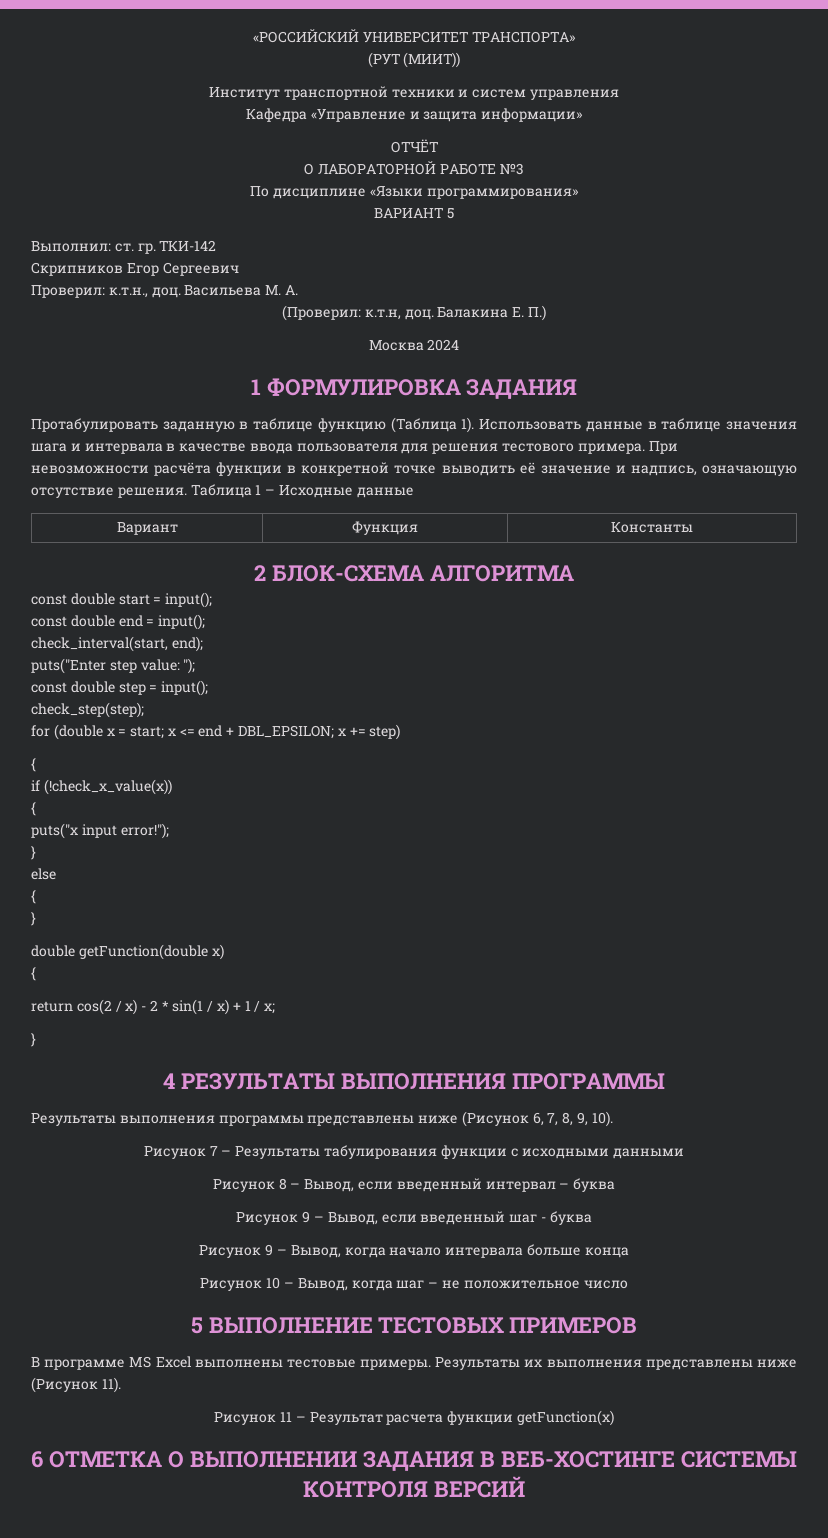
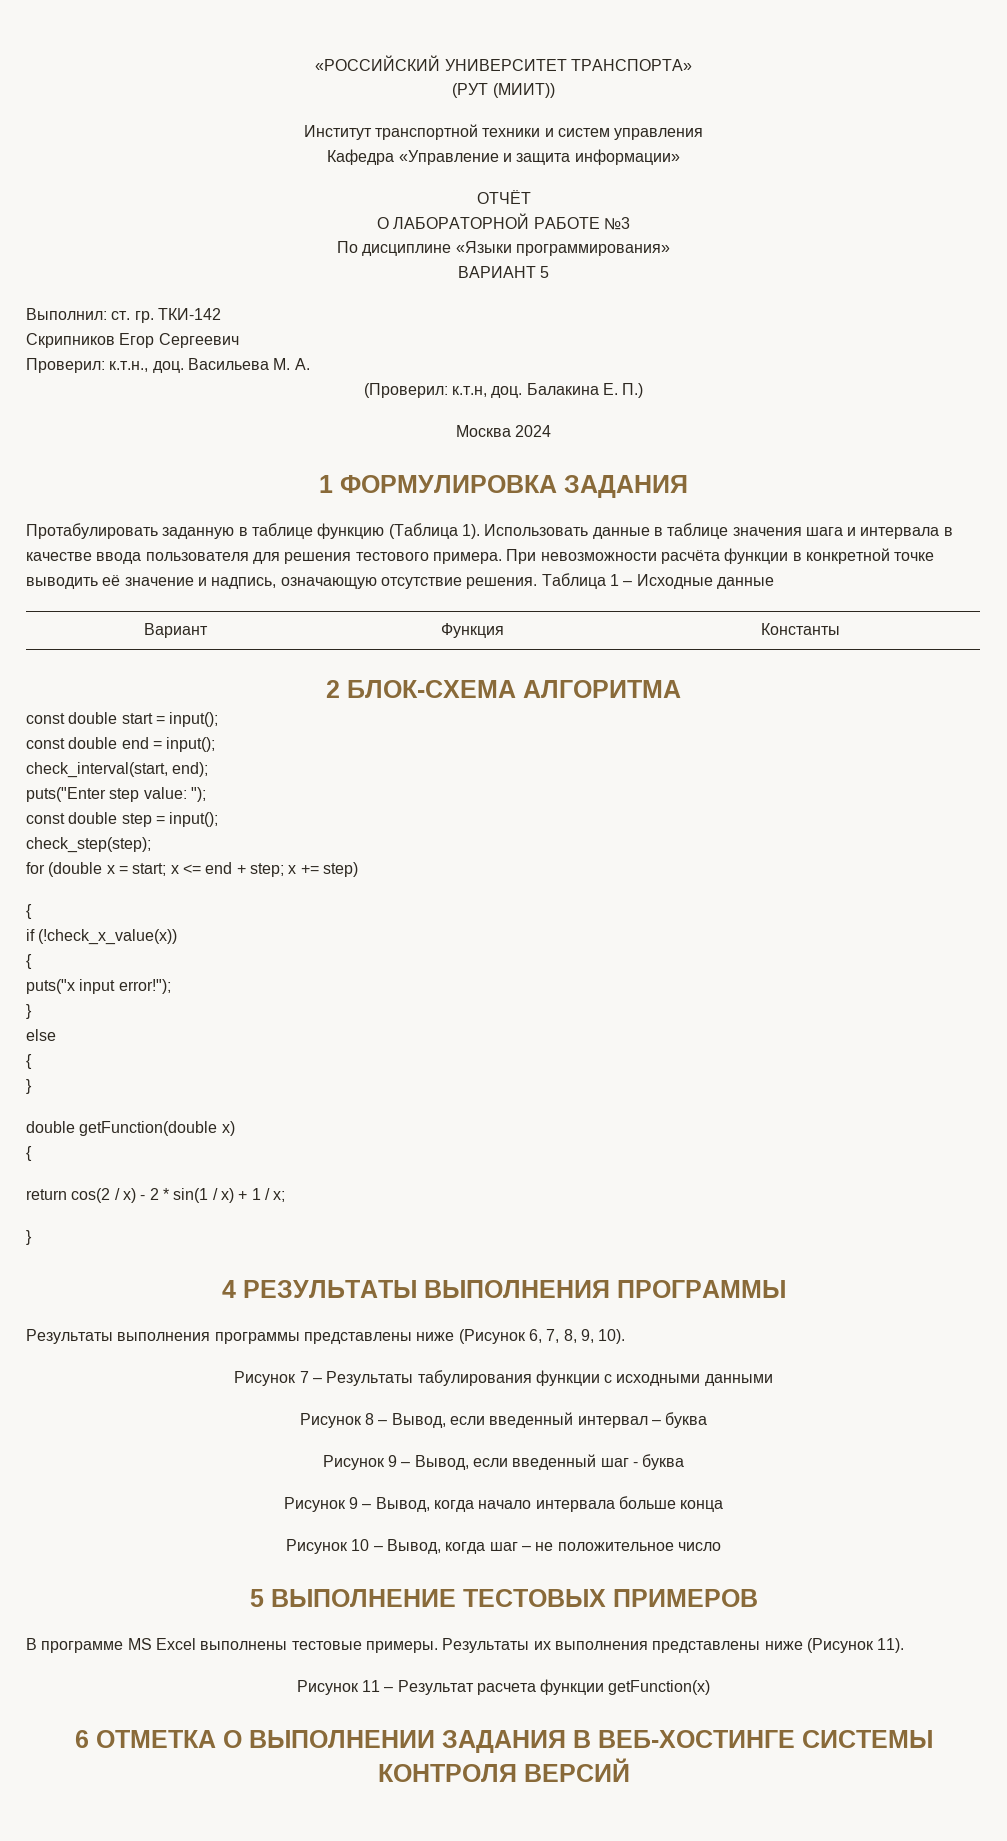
[238,725,335,739] DBL_EPSILON; -> [249,863,284,877] step;

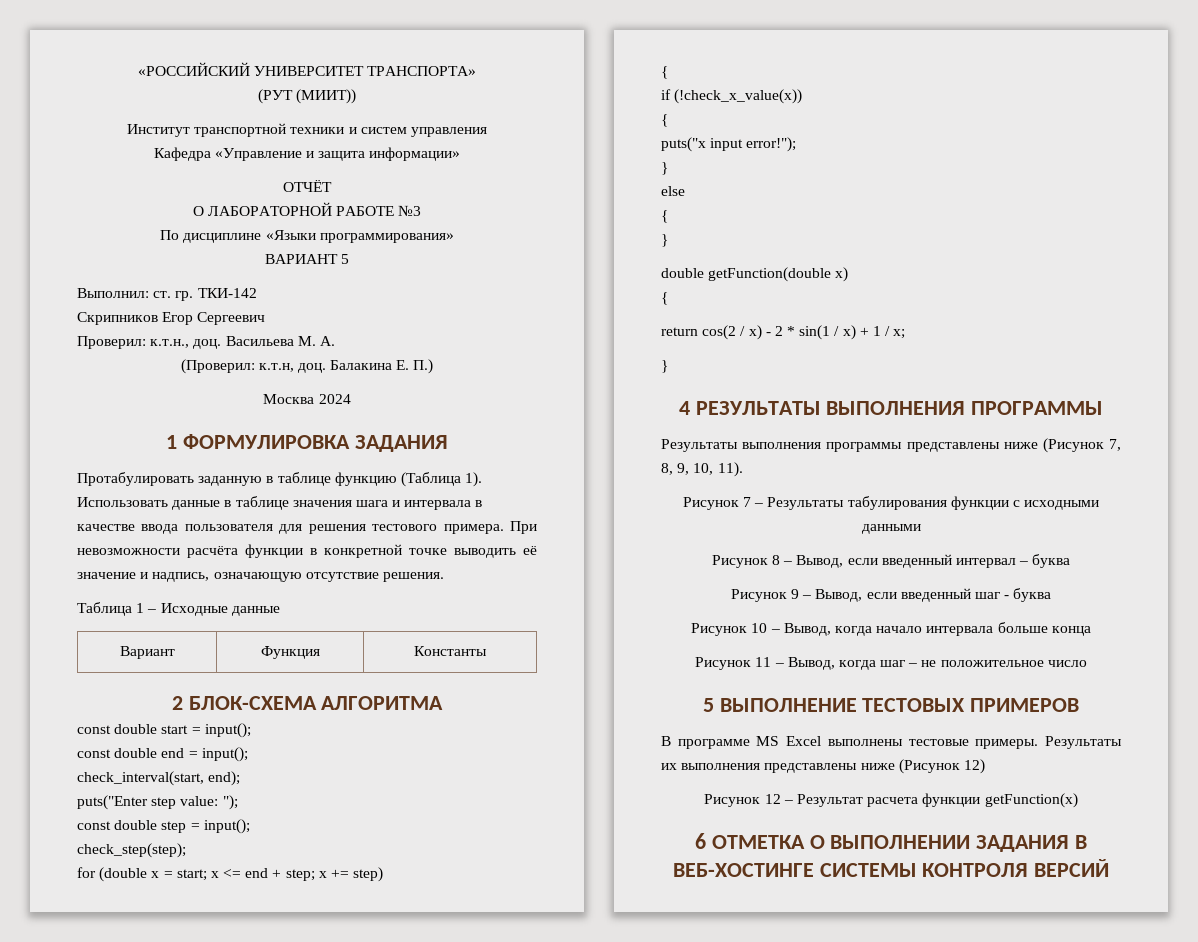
(538, 583) none -> (444, 577) //
[528,1329,542,1343] 6, -> (1104, 445) none
[598,1329,626,1344] 10). -> [693,462,743,477] 10, 11).
[349,1497,359,1509] 9 -> [751,623,768,633] 10
[351,1539,370,1551] 10 -> [755,657,772,667] 11
[877,1638,905,1653] [296,1680,380,1695] 11). // Рисунок 11 -> [963,759,985,774] [704,794,781,807] 12) // Рисунок 12

